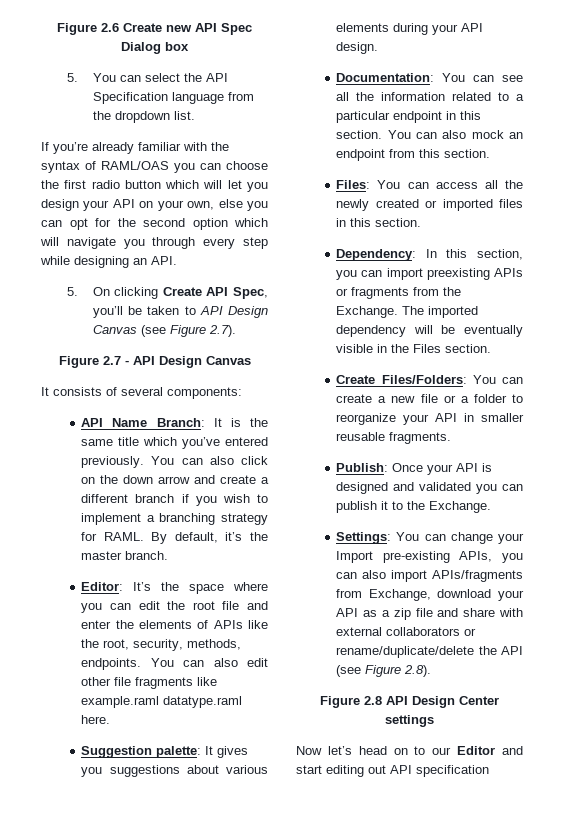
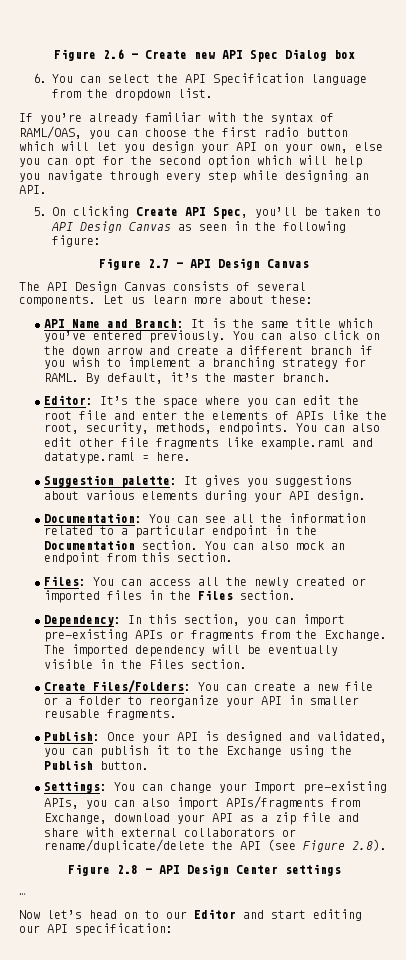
(119, 27) none -> [130,53,138,59] –
[66,73,78,82] 5. -> [33,73,48,83] 6.
[101,161,169,170] RAML/OAS -> [19,126,82,139] RAML/OAS,
[66,237,145,249] navigate you -> [334,156,362,168] [19,170,103,182] help you navigate
[140,325,236,337] (see Figure 2.7). -> [178,221,347,233] [52,235,102,247] as seen in the following figure:
[41,387,242,399] It consists of several components: -> [19,281,306,293] [19,295,313,307] The API Design Canvas consists of several components. Let us learn more about these:
(148, 422) none -> [107,319,129,328] and
[163,696,243,708] datatype.raml -> [352,438,374,447] [44,452,150,464] and datatype.raml =
[460,111,482,120] this -> [296,526,318,535] [44,540,136,550] the Documentation
[350,218,372,227] this -> [170,590,234,600] the Files
[426,268,490,280] preexisting -> [44,629,129,642] pre-existing
[419,482,472,491] validated -> [317,731,388,743] validated,
[429,501,492,513] Exchange. -> [226,745,353,757] [44,760,150,770] Exchange using the Publish button.
(382, 700) none -> [144,868,152,874] –
(434, 721) none -> [19,893,26,895] // …
[368,765,489,777] out API specification -> [19,923,173,936] our API specification:

